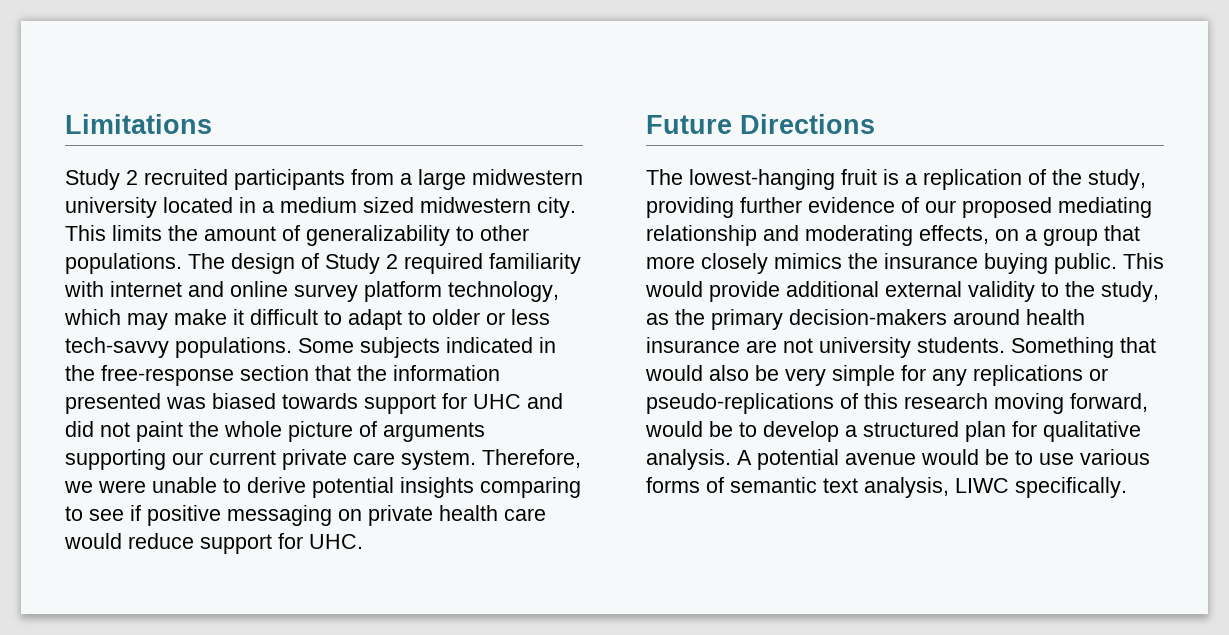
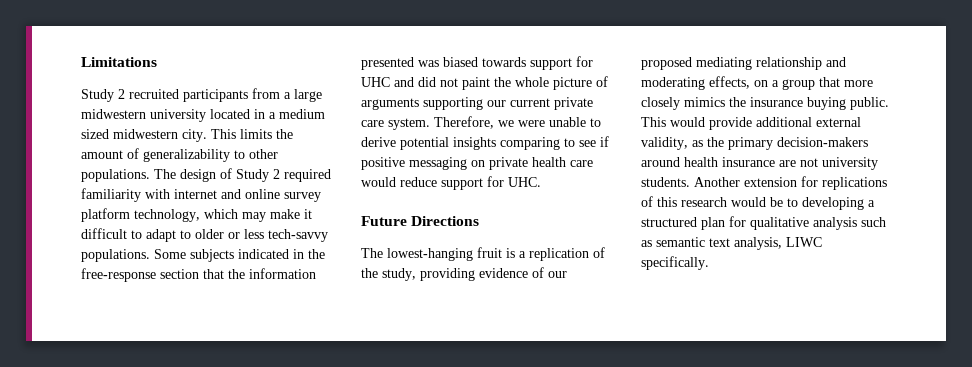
[740,197,802,213] further -> (475, 274) none
[968,281,1159,302] validity to the study, -> [641,137,688,150] validity,
[1011,337,1156,358] [645,365,1108,386] [646,393,834,414] Something that would also be very simple for any replications or pseudo-replications -> [694,176,887,190] Another extension for replications
[994,393,1148,414] [645,421,839,442] moving forward, would be to develop -> [731,197,864,210] would be to developing
[646,449,1150,470] [646,477,724,493] analysis. A potential avenue would be to use various forms of -> [813,217,886,230] [641,240,652,247] analysis such as

